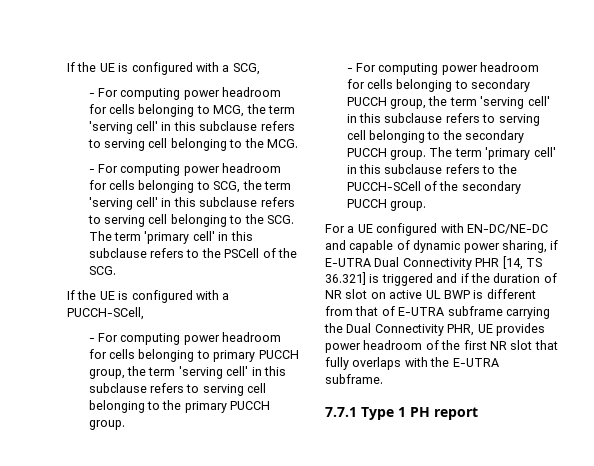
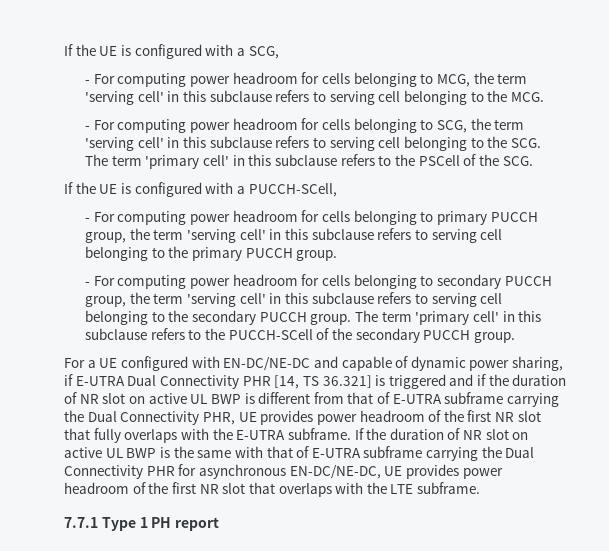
(383, 379) none -> [354,428,529,440] [64,446,535,461] [64,464,503,479] [64,482,481,497] If the duration of NR slot on active UL BWP is the same with that of E-UTRA subframe carrying the Dual Connectivity PHR for asynchronous EN-DC/NE-DC, UE provides power headroom of the first NR slot that overlaps with the LTE subframe.

